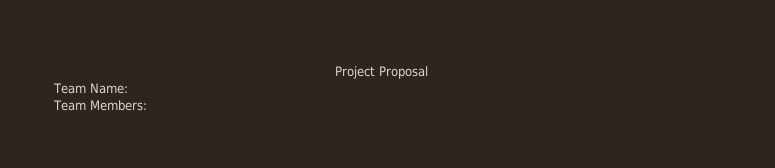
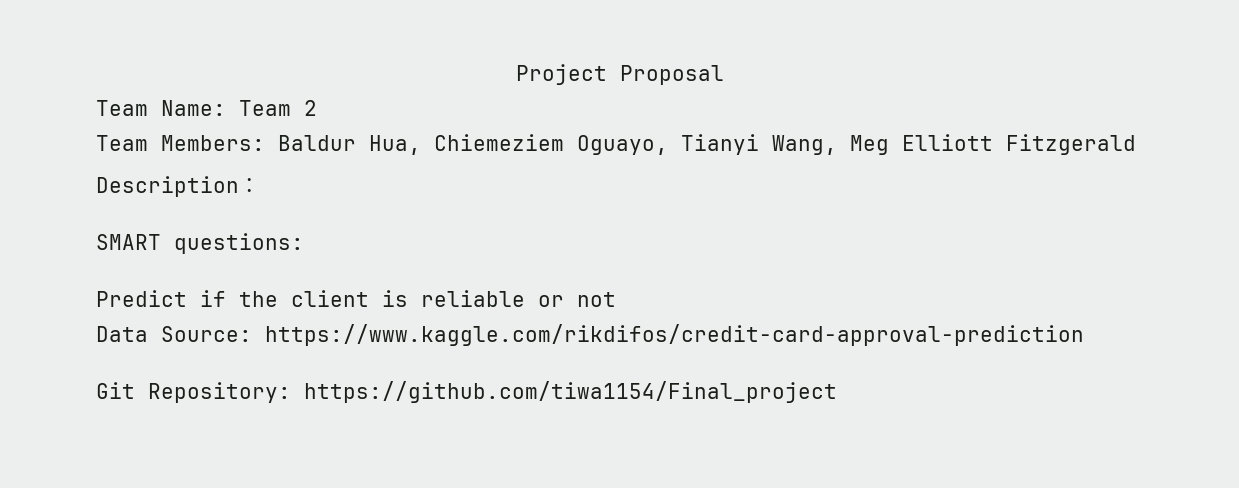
(128, 88) none -> [239,100,317,116] Team 2
(147, 105) none -> [278,134,1136,155] [96,176,260,197] [96,233,304,254] [96,290,616,307] [96,324,1084,346] [96,381,837,403] Baldur Hua, Chiemeziem Oguayo, Tianyi Wang, Meg Elliott Fitzgerald // Description： // SMART questions: // Predict if the client is reliable or not // Data Source: https://www.kaggle.com/rikdifos/credit-card-approval-prediction // Git Repository: https://github.com/tiwa1154/Final_project

